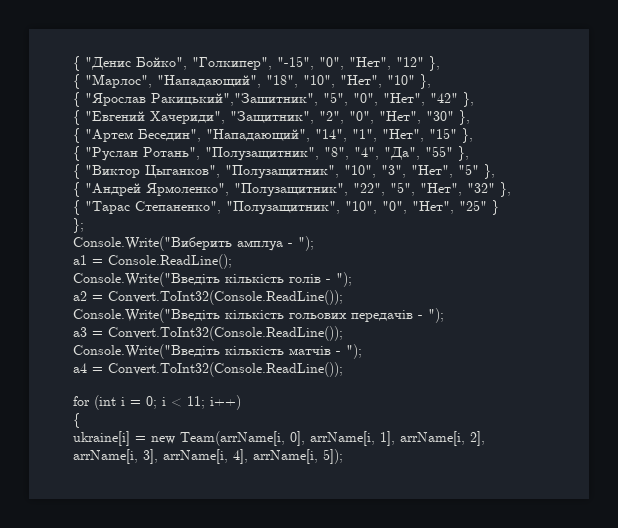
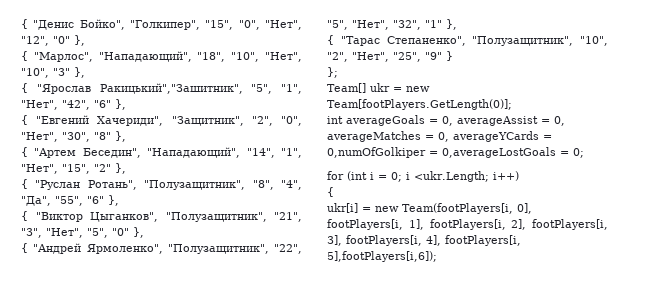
[277,56,424,70] "-15", "0", "Нет", "12" -> [205,20,302,30] [21,36,70,46] "15", "0", "Нет", "12", "0"
[387,75,415,85] "10" -> [21,68,70,78] "10", "3"
[353,93,458,106] "0", "Нет", "42" -> [281,84,302,94] [21,100,111,110] "1", "Нет", "42", "6"
[426,111,454,121] "30" -> [62,132,111,142] "30", "8"
[429,128,457,139] "15" -> [62,164,111,174] "15", "2"
[425,146,453,157] "55" -> [55,196,104,206] "55", "6"
[344,165,376,178] "10", -> [274,212,302,222] "21",
[458,164,479,175] "5" -> [87,228,129,238] "5", "0"
[467,183,495,193] "32" -> [393,20,442,30] "32", "1"
[382,200,499,215] [73,218,84,233] [73,236,314,251] [73,254,232,269] [73,272,352,287] [73,290,343,305] [73,308,444,323] [73,326,343,341] [73,344,362,359] [73,362,343,377] "0", "Нет", "25" } // }; // Console.Write("Виберить амплуа - "); // a1 = Console.ReadLine(); // Console.Write("Введіть кількість голів - "); // a2 = Convert.ToInt32(Console.ReadLine()); // Console.Write("Введіть кількість гольових передачів - "); // a3 = Convert.ToInt32(Console.ReadLine()); // Console.Write("Введіть кількість матчів - "); // a4 = Convert.ToInt32(Console.ReadLine()); -> [327,51,453,62] [327,67,338,78] [327,83,430,93] [327,99,512,110] [327,115,565,126] [327,131,552,142] [327,147,584,158] "2", "Нет", "25", "9" } // }; // Team[] ukr = new Team[footPlayers.GetLength(0)]; // int averageGoals = 0, averageAssist = 0, averageMatches = 0, averageYCards = 0,numOfGolkiper = 0,averageLostGoals = 0;
[171,396,205,409] < 11; -> [414,171,489,182] <ukr.Length;
[73,431,485,446] [73,449,343,464] ukraine[i] = new Team(arrName[i, 0], arrName[i, 1], arrName[i, 2], arrName[i, 3], arrName[i, 4], arrName[i, 5]); -> [327,203,532,214] [327,219,608,230] [327,235,521,246] [327,251,437,262] ukr[i] = new Team(footPlayers[i, 0], footPlayers[i, 1], footPlayers[i, 2], footPlayers[i, 3], footPlayers[i, 4], footPlayers[i, 5],footPlayers[i,6]);

